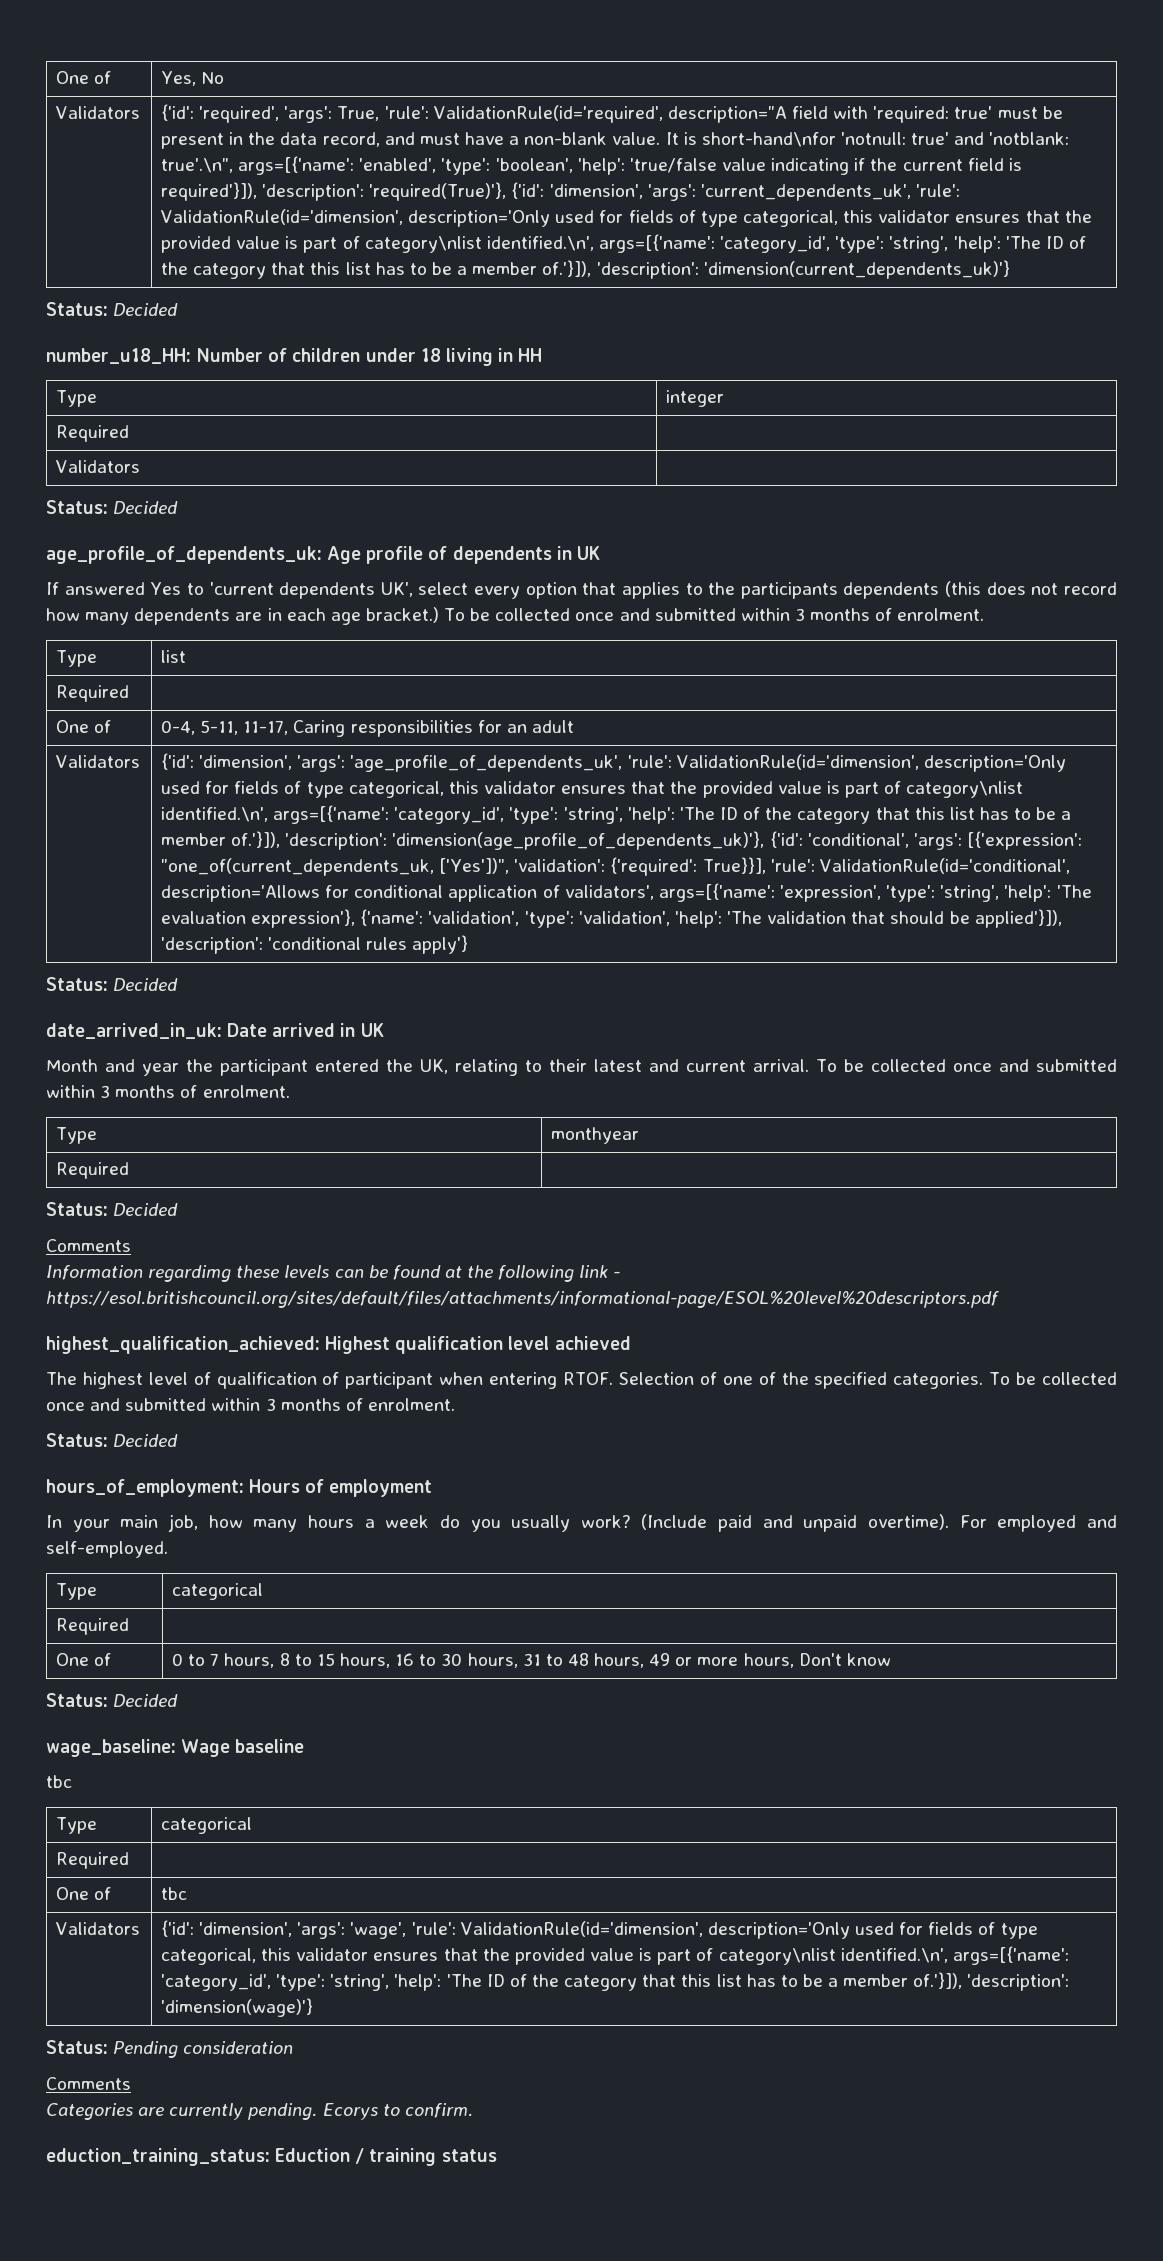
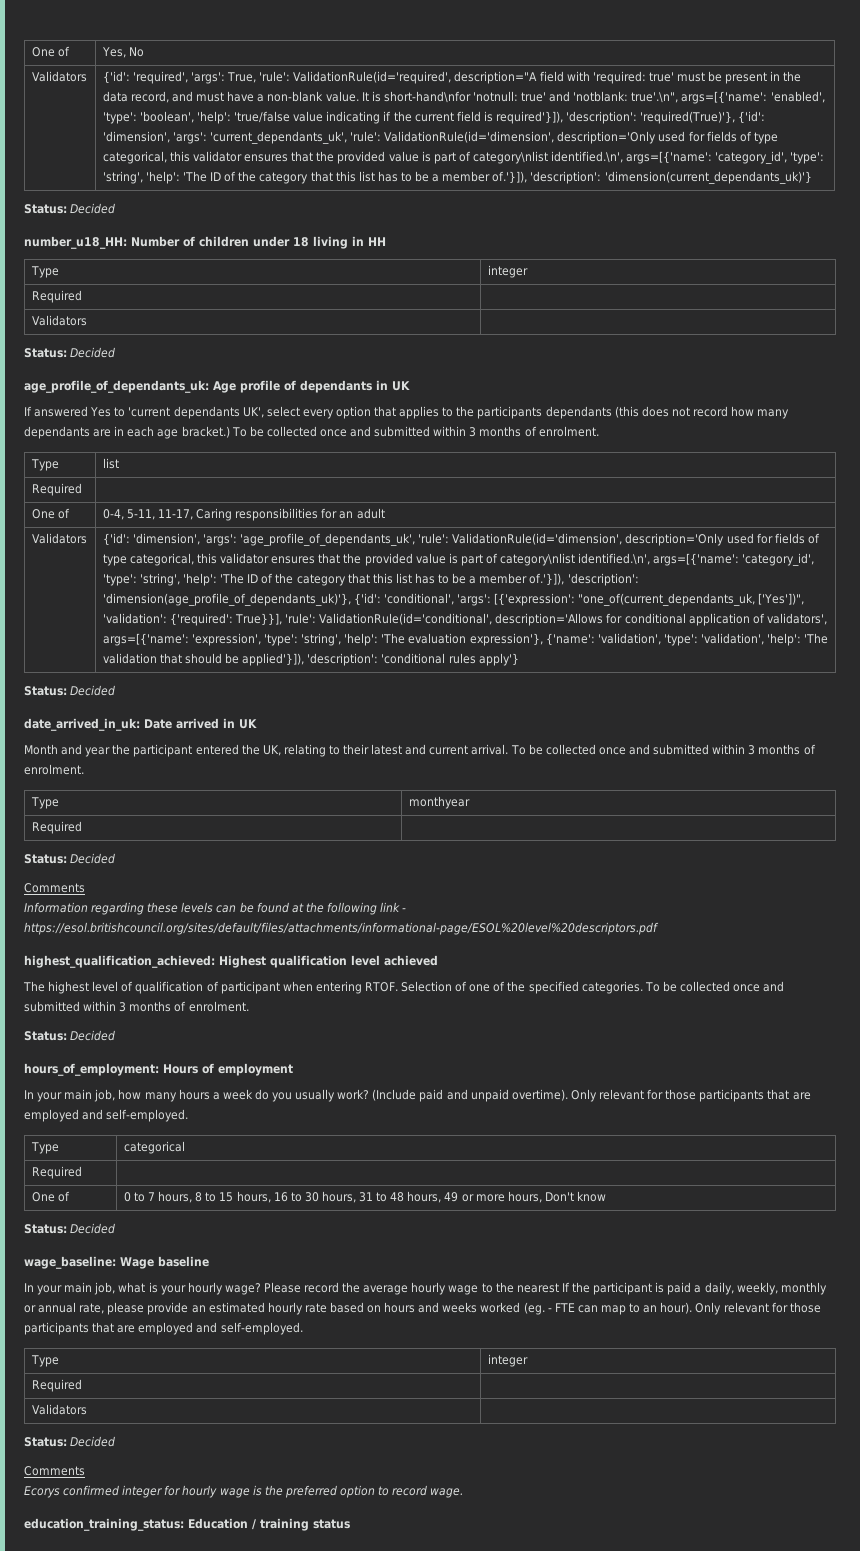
[700,184,911,201] 'current_dependents_uk', -> [209,131,347,144] 'current_dependants_uk',
[703,260,1010,279] 'dimension(current_dependents_uk)'} -> [604,171,812,184] 'dimension(current_dependants_uk)'}
[46,546,322,564] age_profile_of_dependents_uk: -> [24,380,209,393] age_profile_of_dependants_uk:
[452,546,552,564] dependents -> [300,380,372,393] dependants
[279,582,376,599] dependents -> [173,406,240,419] dependants
[843,582,940,599] dependents -> [545,406,612,419] dependants
[134,608,231,625] dependents -> [24,426,90,439] dependants
[350,755,623,772] 'age_profile_of_dependents_uk', -> [240,533,416,546] 'age_profile_of_dependants_uk',
[392,831,765,850] 'dimension(age_profile_of_dependents_uk)'}, -> [102,593,351,606] 'dimension(age_profile_of_dependants_uk)'},
[161,858,435,876] "one_of(current_dependents_uk, -> [578,593,756,606] "one_of(current_dependants_uk,
[148,1265,232,1282] regardimg -> [91,902,145,915] regarding
[959,1515,987,1528] For -> [570,1089,811,1102] Only relevant for those participants that are
[46,1775,72,1788] [56,1817,98,1834] [161,1817,253,1834] [56,1852,130,1869] [56,1887,112,1900] [161,1887,188,1900] [56,1922,141,1935] [161,1920,1038,1939] [161,1946,1069,1965] [161,1972,1070,1991] [161,1998,314,2017] [46,2040,294,2058] [46,2077,131,2090] [46,2103,473,2120] [46,2148,351,2166] tbc // Type | categorical // Required | // One of | tbc // Validators | {'id': 'dimension', 'args': 'wage', 'rule': ValidationRule(id='dimension', description='Only used for fields of type categorical, this validator ensures that the provided value is part of category\nlist identified.\n', args=[{'name': 'category_id', 'type': 'string', 'help': 'The ID of the category that this list has to be a member of.'}]), 'description': 'dimension(wage)'} // Status: Pending consideration // Comments // Categories are currently pending. Ecorys to confirm. // eduction_training_status: Eduction -> [24,1282,827,1295] [24,1302,821,1315] [24,1322,303,1335] [30,1355,59,1367] [487,1354,528,1367] [31,1379,82,1392] [31,1404,87,1415] [24,1436,116,1447] [24,1466,85,1476] [24,1485,464,1498] [24,1518,248,1531] In your main job, what is your hourly wage? Please record the average hourly wage to the nearest If the participant is paid a daily, weekly, monthly or annual rate, please provide an estimated hourly rate based on hours and weeks worked (eg. - FTE can map to an hour). Only relevant for those participants that are employed and self-employed. // Type | integer // Required | // Validators | // Status: Decided // Comments // Ecorys confirmed integer for hourly wage is the preferred option to record wage. // education_training_status: Education

